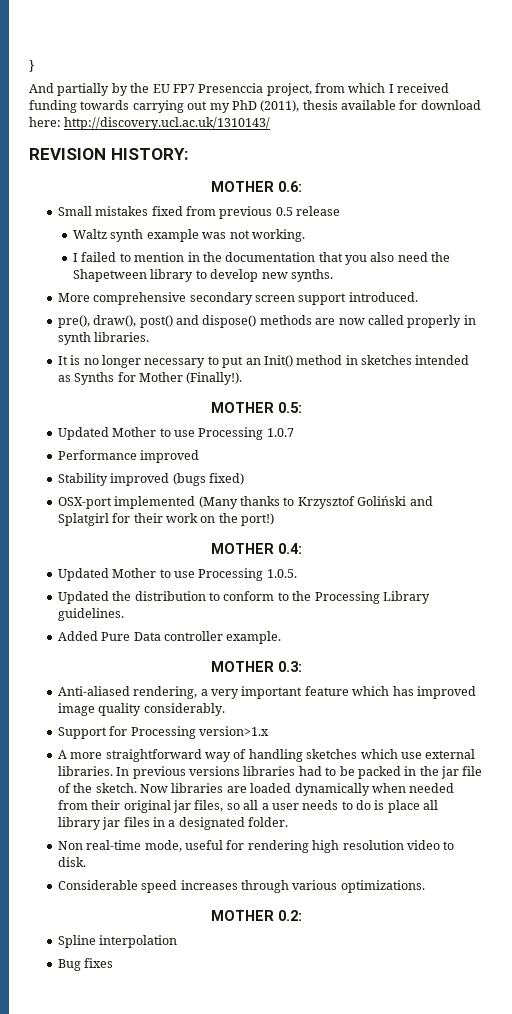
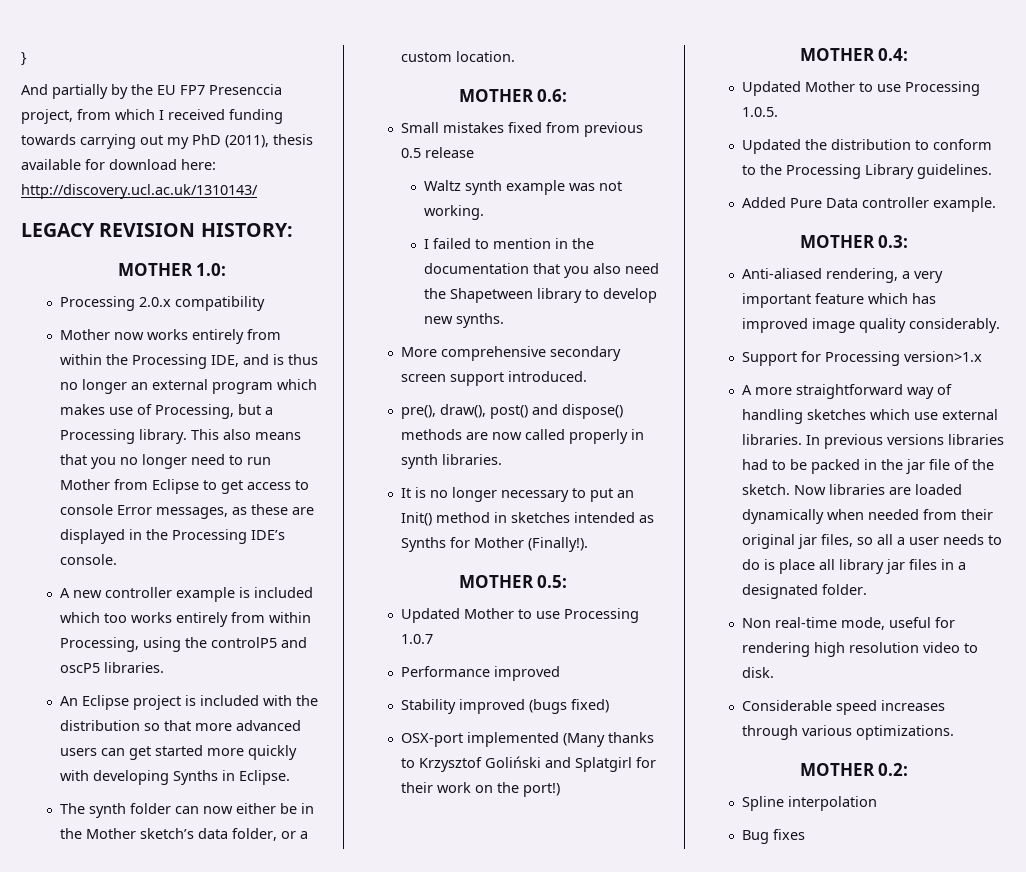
(271, 123) none -> [21,223,95,237] LEGACY
(188, 154) none -> [117,263,227,276] [60,296,266,311] [60,329,282,344] [60,354,319,369] [60,379,318,394] [60,404,274,419] [60,429,302,444] [60,454,272,469] [60,479,310,494] [60,504,315,519] [60,529,286,544] [60,554,118,565] [60,587,314,602] [60,612,312,627] [60,637,308,652] [60,662,165,673] [60,695,319,710] [60,720,302,731] [60,745,298,760] [60,770,291,785] [60,803,315,818] [60,828,309,841] [401,51,516,62] // MOTHER 1.0: // Processing 2.0.x compatibility // Mother now works entirely from within the Processing IDE, and is thus no longer an external program which makes use of Processing, but a Processing library. This also means that you no longer need to run Mother from Eclipse to get access to console Error messages, as these are displayed in the Processing IDE’s console. // A new controller example is included which too works entirely from within Processing, using the controlP5 and oscP5 libraries. // An Eclipse project is included with the distribution so that more advanced users can get started more quickly with developing Synths in Eclipse. // The synth folder can now either be in the Mother sketch’s data folder, or a custom location.

